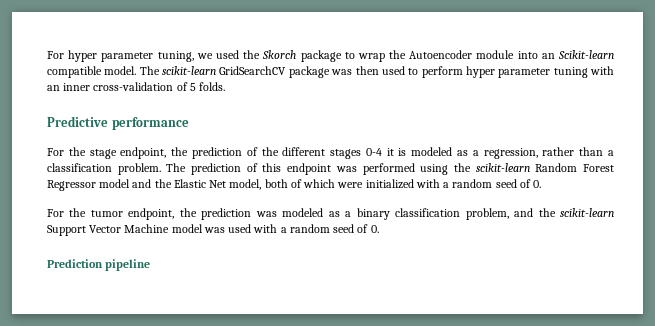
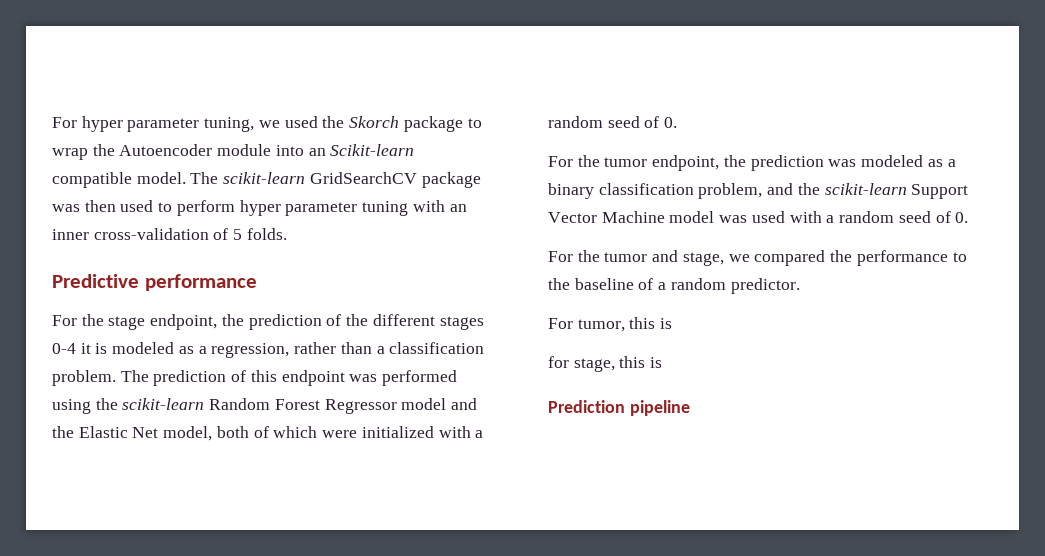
(379, 229) none -> [548,250,967,266] [548,278,800,294] [548,317,673,332] [548,356,663,372] // For the tumor and stage, we compared the performance to the baseline of a random predictor. // For tumor, this is // for stage, this is

